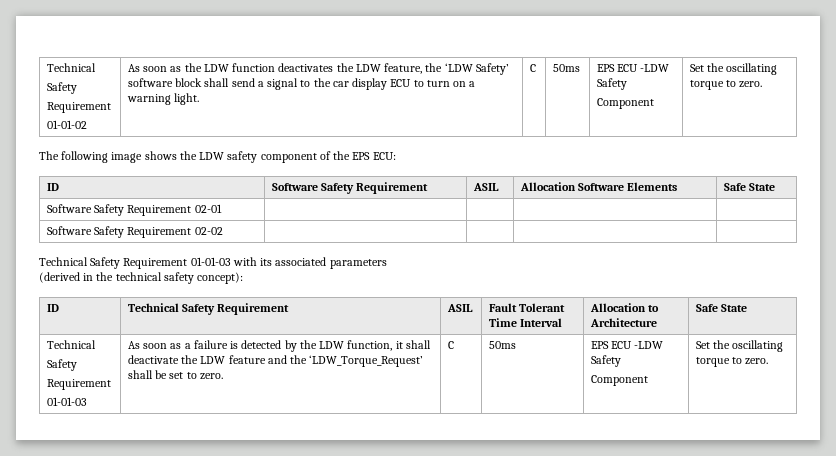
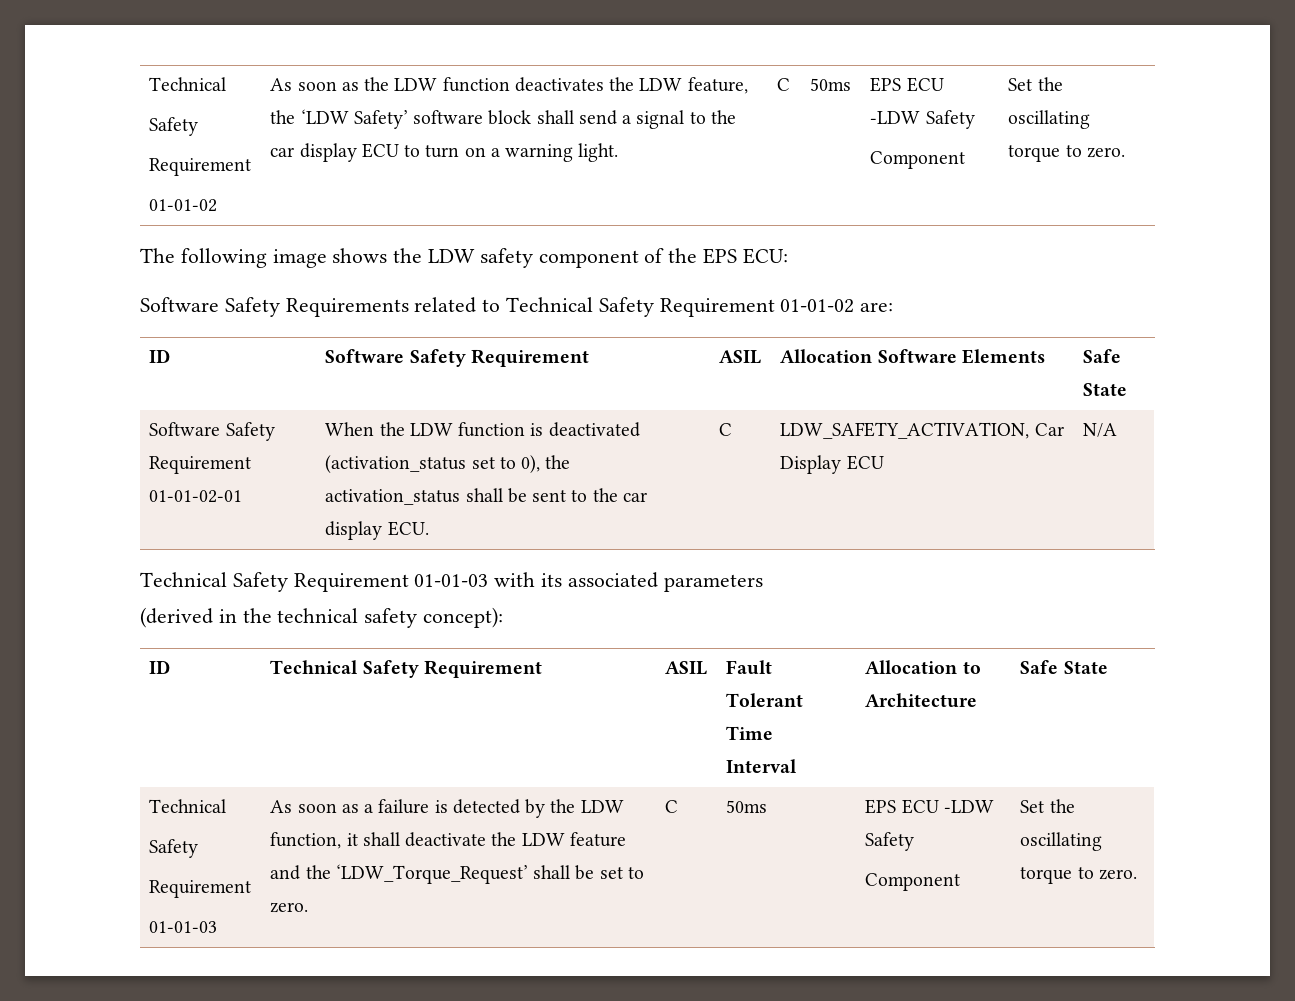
(396, 156) none -> [140,297,894,317] // Software Safety Requirements related to Technical Safety Requirement 01-01-02 are:
[194,204,222,213] [47,226,223,238] 02-01 | | | | // Software Safety Requirement 02-02 | | | | -> [149,490,243,503] [325,422,640,437] [325,455,571,473] [325,488,647,505] [325,521,429,540] [719,423,733,436] [780,422,1064,439] [780,455,884,474] [1083,423,1118,437] 01-01-02-01 | When the LDW function is deactivated (activation_status set to 0), the activation_status shall be sent to the car display ECU. | C | LDW_SAFETY_ACTIVATION, Car Display ECU | N/A

